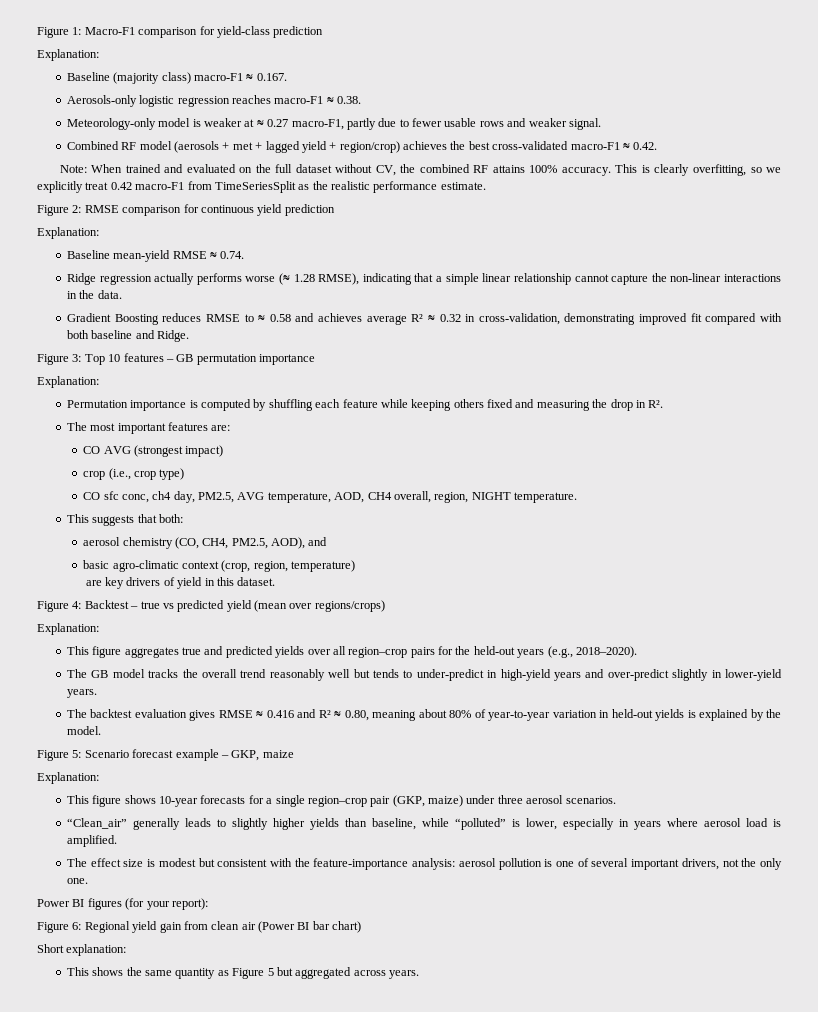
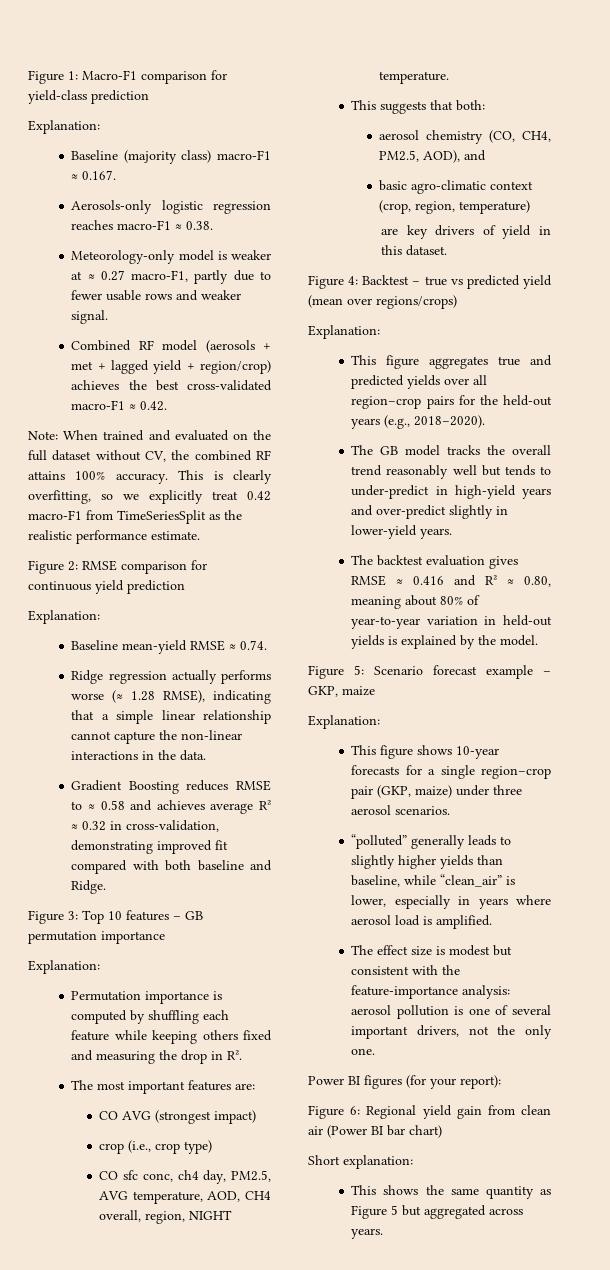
[66,818,127,829] “Clean_air” -> [351,834,408,849] “polluted”
[454,818,506,830] “polluted” -> [440,874,503,887] “clean_air”

